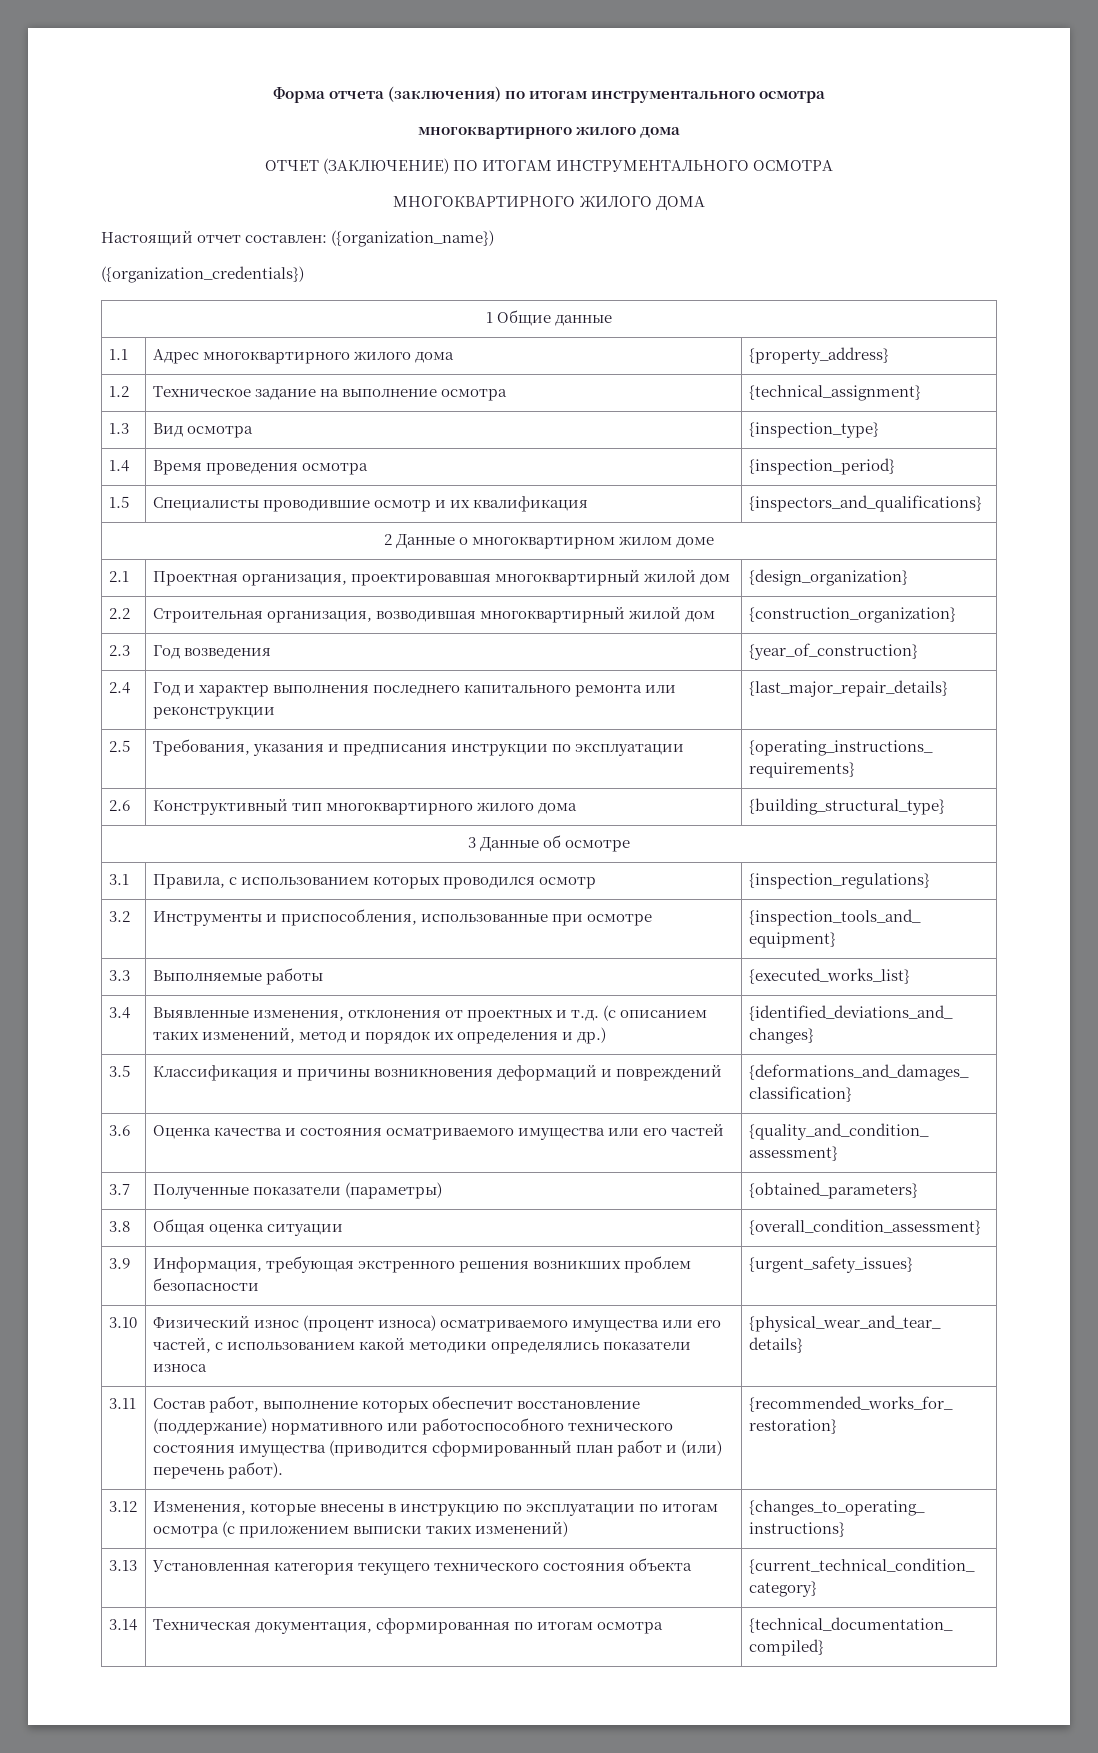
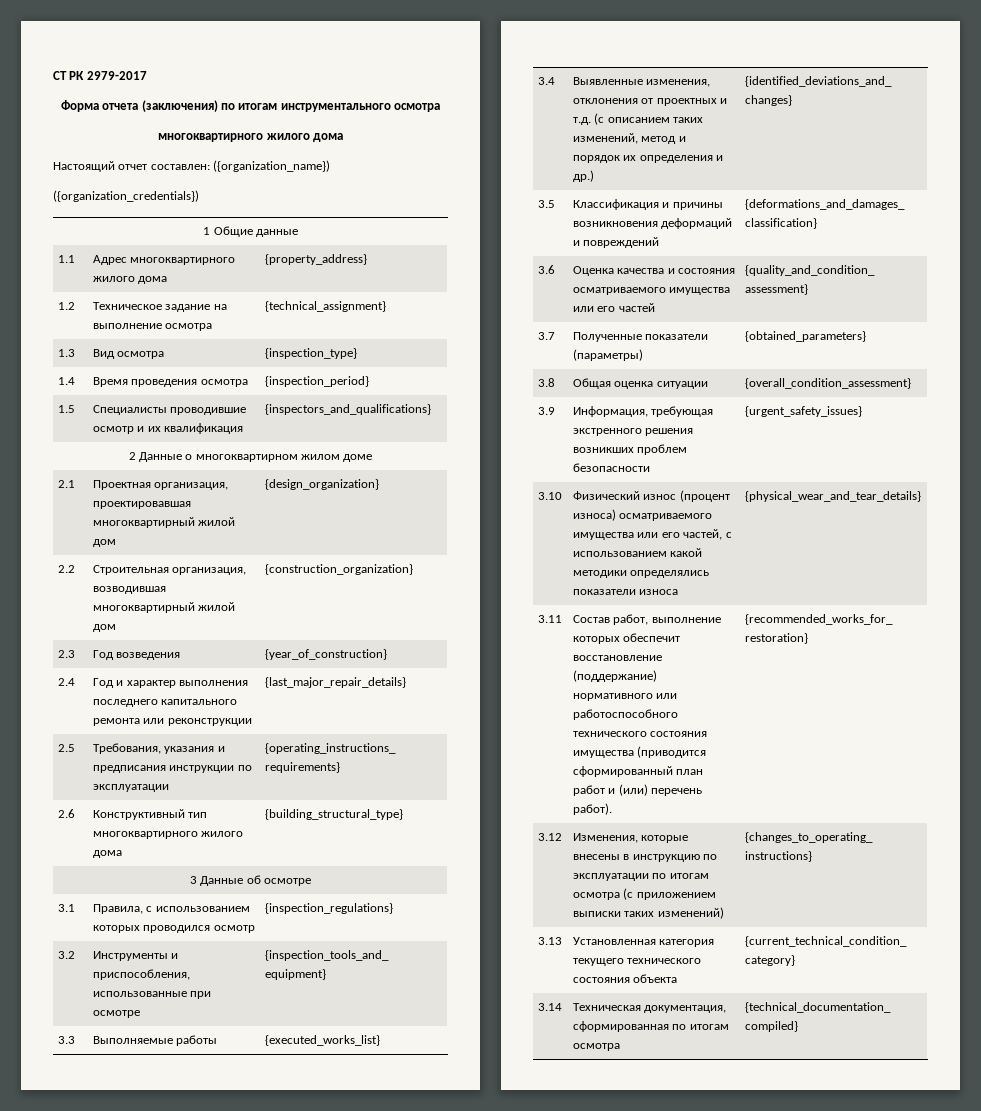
(272, 95) none -> [53,71,147,80] СТ РК 2979-2017 //
[264,158,834,174] [393,196,705,211] // ОТЧЕТ (ЗАКЛЮЧЕНИЕ) ПО ИТОГАМ ИНСТРУМЕНТАЛЬНОГО ОСМОТРА // МНОГОКВАРТИРНОГО ЖИЛОГО ДОМА -> (343, 137) none

